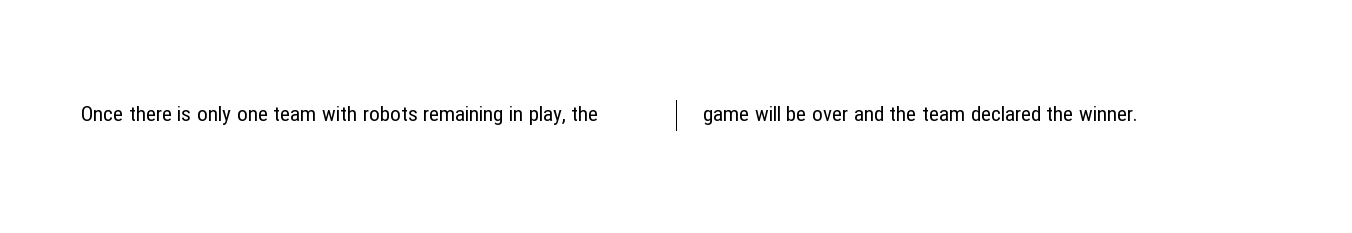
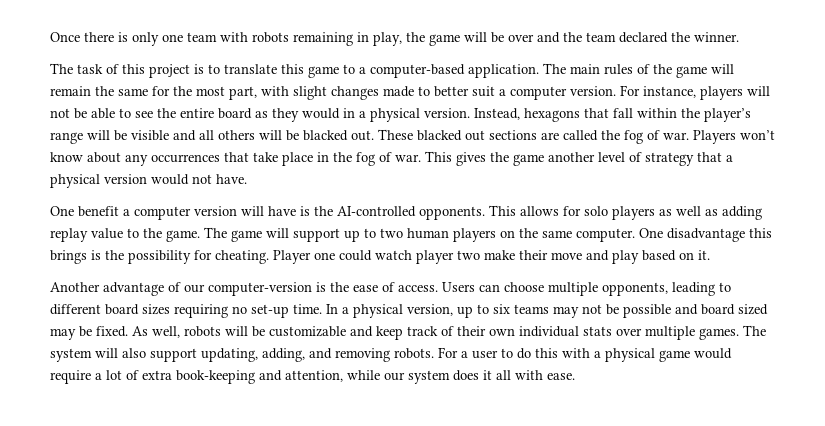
(1139, 113) none -> [50,63,734,78] [50,85,770,100] [50,108,751,122] [50,129,775,144] [50,151,733,166] [50,174,247,188] [50,205,762,220] [50,227,772,242] [50,250,710,264] [50,282,731,296] [50,304,768,318] [50,325,766,340] [50,347,732,362] [50,370,575,384] // The task of this project is to translate this game to a computer-based application. The main rules of the game will remain the same for the most part, with slight changes made to better suit a computer version. For instance, players will not be able to see the entire board as they would in a physical version. Instead, hexagons that fall within the player’s range will be visible and all others will be blacked out. These blacked out sections are called the fog of war. Players won’t know about any occurrences that take place in the fog of war. This gives the game another level of strategy that a physical version would not have. // One benefit a computer version will have is the AI-controlled opponents. This allows for solo players as well as adding replay value to the game. The game will support up to two human players on the same computer. One disadvantage this brings is the possibility for cheating. Player one could watch player two make their move and play based on it. // Another advantage of our computer-version is the ease of access. Users can choose multiple opponents, leading to different board sizes requiring no set-up time. In a physical version, up to six teams may not be possible and board sized may be fixed. As well, robots will be customizable and keep track of their own individual stats over multiple games. The system will also support updating, adding, and removing robots. For a user to do this with a physical game would require a lot of extra book-keeping and attention, while our system does it all with ease.

